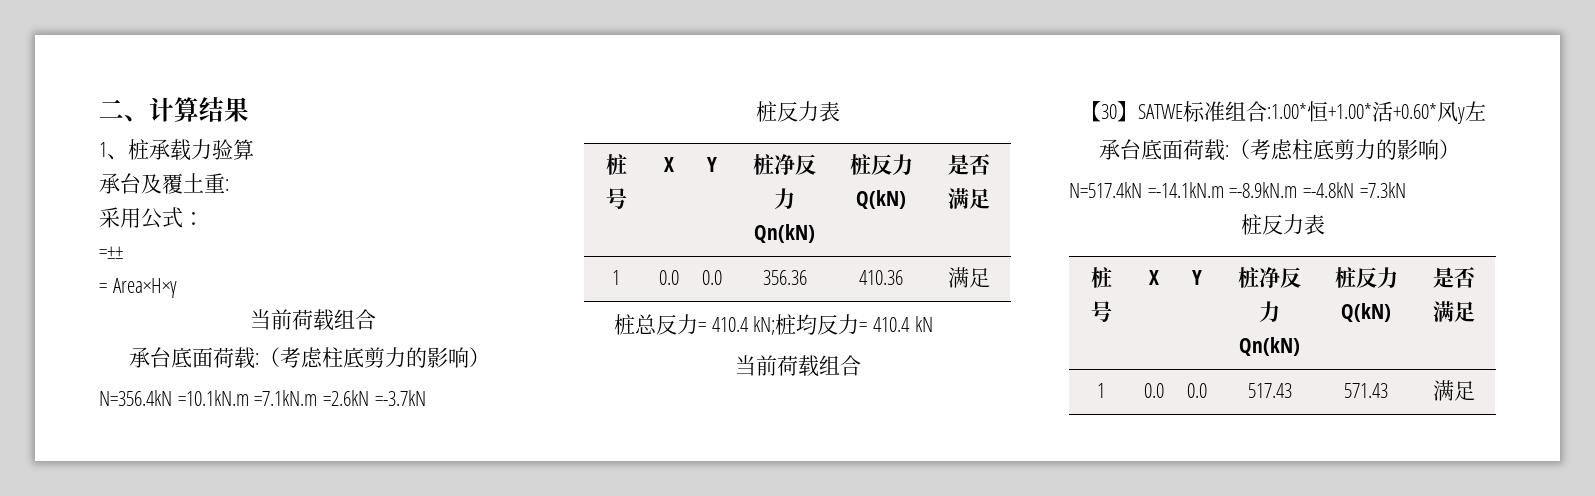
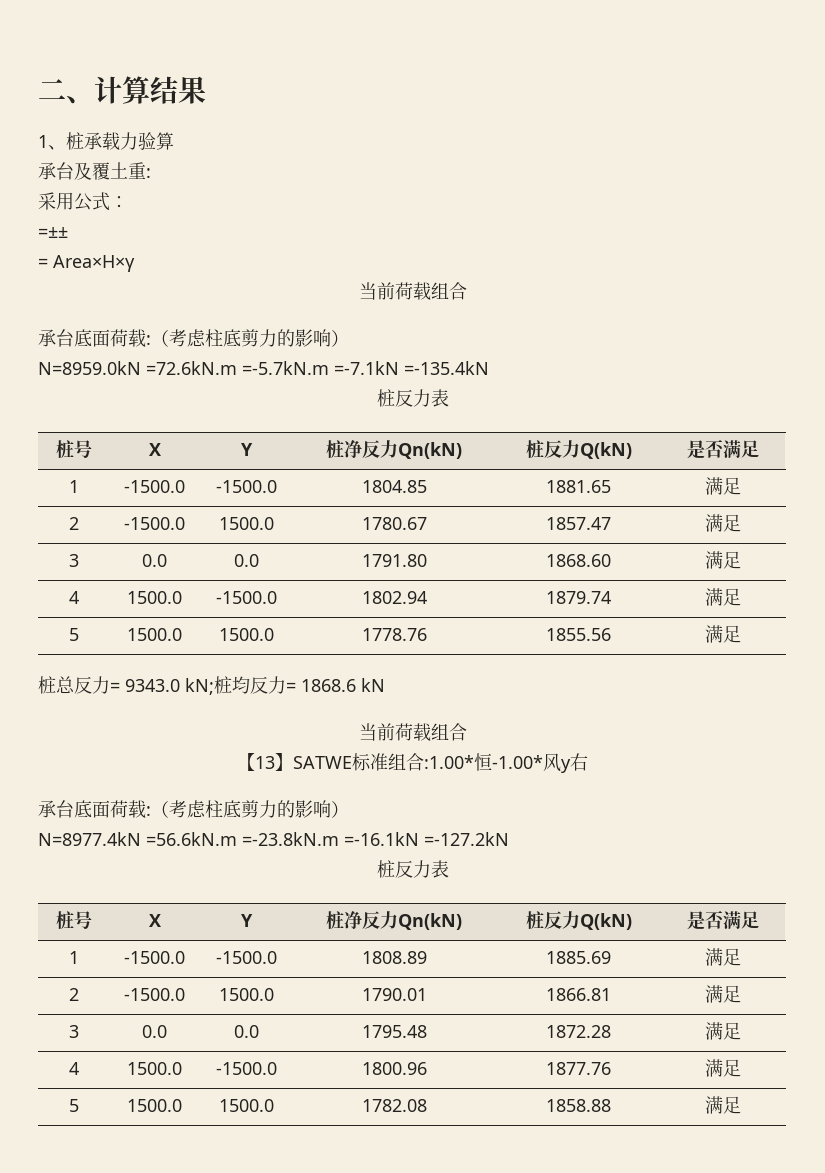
[99,390,426,406] N=356.4kN =10.1kN.m =7.1kN.m =2.6kN =-3.7kN -> [38,361,489,375] N=8959.0kN =72.6kN.m =-5.7kN.m =-7.1kN =-135.4kN
[659,270,679,285] [702,270,722,285] [762,270,807,285] [859,270,903,285] 0.0 | 0.0 | 356.36 | 410.36 -> [124,480,185,493] [215,480,277,493] [361,480,427,493] [546,480,611,493] [705,477,741,495] [68,517,79,530] [124,517,185,530] [218,517,274,530] [361,517,427,530] [546,517,611,530] [705,514,741,532] [68,554,79,567] [142,554,167,567] [233,554,259,567] [361,554,427,567] [546,554,611,567] [705,551,741,569] [68,591,79,604] [127,591,182,604] [215,591,277,604] [361,591,427,604] [546,591,611,604] [705,588,741,606] [68,628,79,641] [127,628,182,641] [218,628,274,641] [361,628,427,641] [546,628,611,641] -1500.0 | -1500.0 | 1804.85 | 1881.65 | 满足 // 2 | -1500.0 | 1500.0 | 1780.67 | 1857.47 | 满足 // 3 | 0.0 | 0.0 | 1791.80 | 1868.60 | 满足 // 4 | 1500.0 | -1500.0 | 1802.94 | 1879.74 | 满足 // 5 | 1500.0 | 1500.0 | 1778.76 | 1855.56
[711,317,749,332] 410.4 -> [125,679,180,692] 9343.0
[872,317,910,332] 410.4 -> [301,679,356,692] 1868.6
[1100,104,1117,119] 30 -> [255,756,275,769] 13
[1327,101,1486,124] +1.00*活+0.60*风y左 -> [492,753,588,773] -1.00*风y右
[1069,182,1406,198] N=517.4kN =-14.1kN.m =-8.9kN.m =-4.8kN =7.3kN -> [38,832,509,846] N=8977.4kN =56.6kN.m =-23.8kN.m =-16.1kN =-127.2kN
[1144,383,1164,398] [1187,383,1207,398] [1247,383,1292,398] [1344,383,1388,398] [1432,380,1475,401] | 0.0 | 0.0 | 517.43 | 571.43 | 满足 -> [124,951,185,964] [215,951,277,964] [361,951,427,964] [546,951,611,964] [705,948,741,966] [68,988,79,1001] [124,988,185,1001] [218,988,274,1001] [361,988,427,1001] [546,988,611,1001] [705,985,741,1003] [68,1025,79,1038] [142,1025,167,1038] [233,1025,259,1038] [361,1025,427,1038] [546,1025,611,1038] [705,1022,741,1040] [68,1062,79,1075] [127,1062,182,1075] [215,1062,277,1075] [361,1062,427,1075] [546,1062,611,1075] [705,1059,741,1077] [68,1099,79,1112] [127,1099,182,1112] [218,1099,274,1112] [361,1099,427,1112] [546,1099,611,1112] [705,1096,741,1114] | -1500.0 | -1500.0 | 1808.89 | 1885.69 | 满足 // 2 | -1500.0 | 1500.0 | 1790.01 | 1866.81 | 满足 // 3 | 0.0 | 0.0 | 1795.48 | 1872.28 | 满足 // 4 | 1500.0 | -1500.0 | 1800.96 | 1877.76 | 满足 // 5 | 1500.0 | 1500.0 | 1782.08 | 1858.88 | 满足

